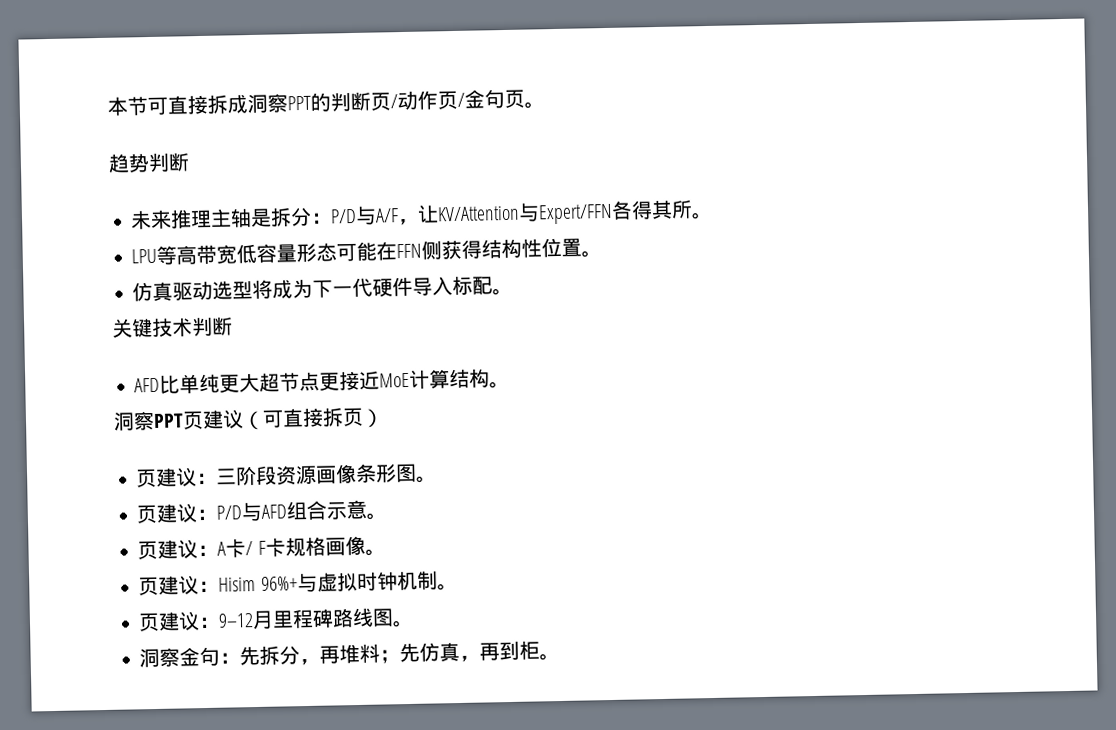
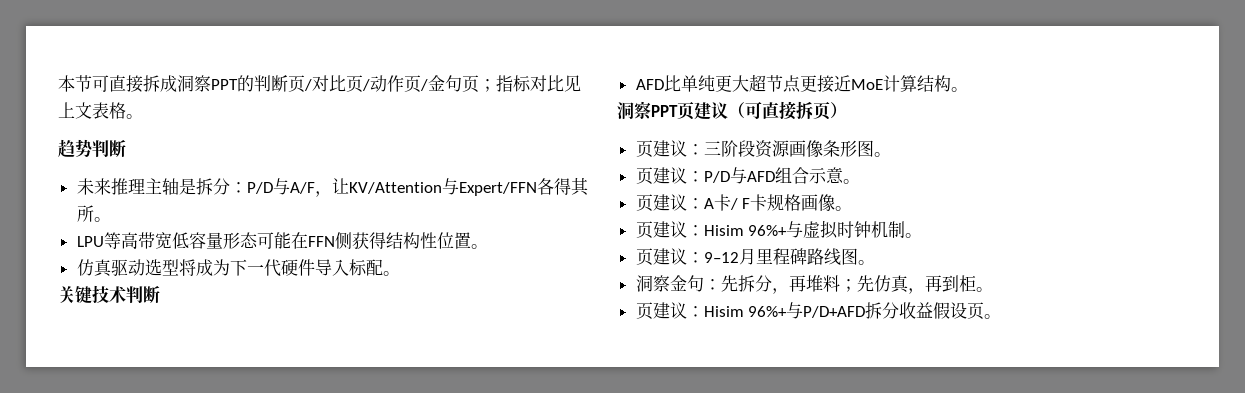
(398, 101) none -> [312,75,370,93] 对比页/
(525, 98) none -> [479,75,581,92] [58,102,126,119] ；指标对比见上文表格
(561, 657) none -> [635,302,1002,320] // 页建议：Hisim 96%+与P/D+AFD拆分收益假设页。

